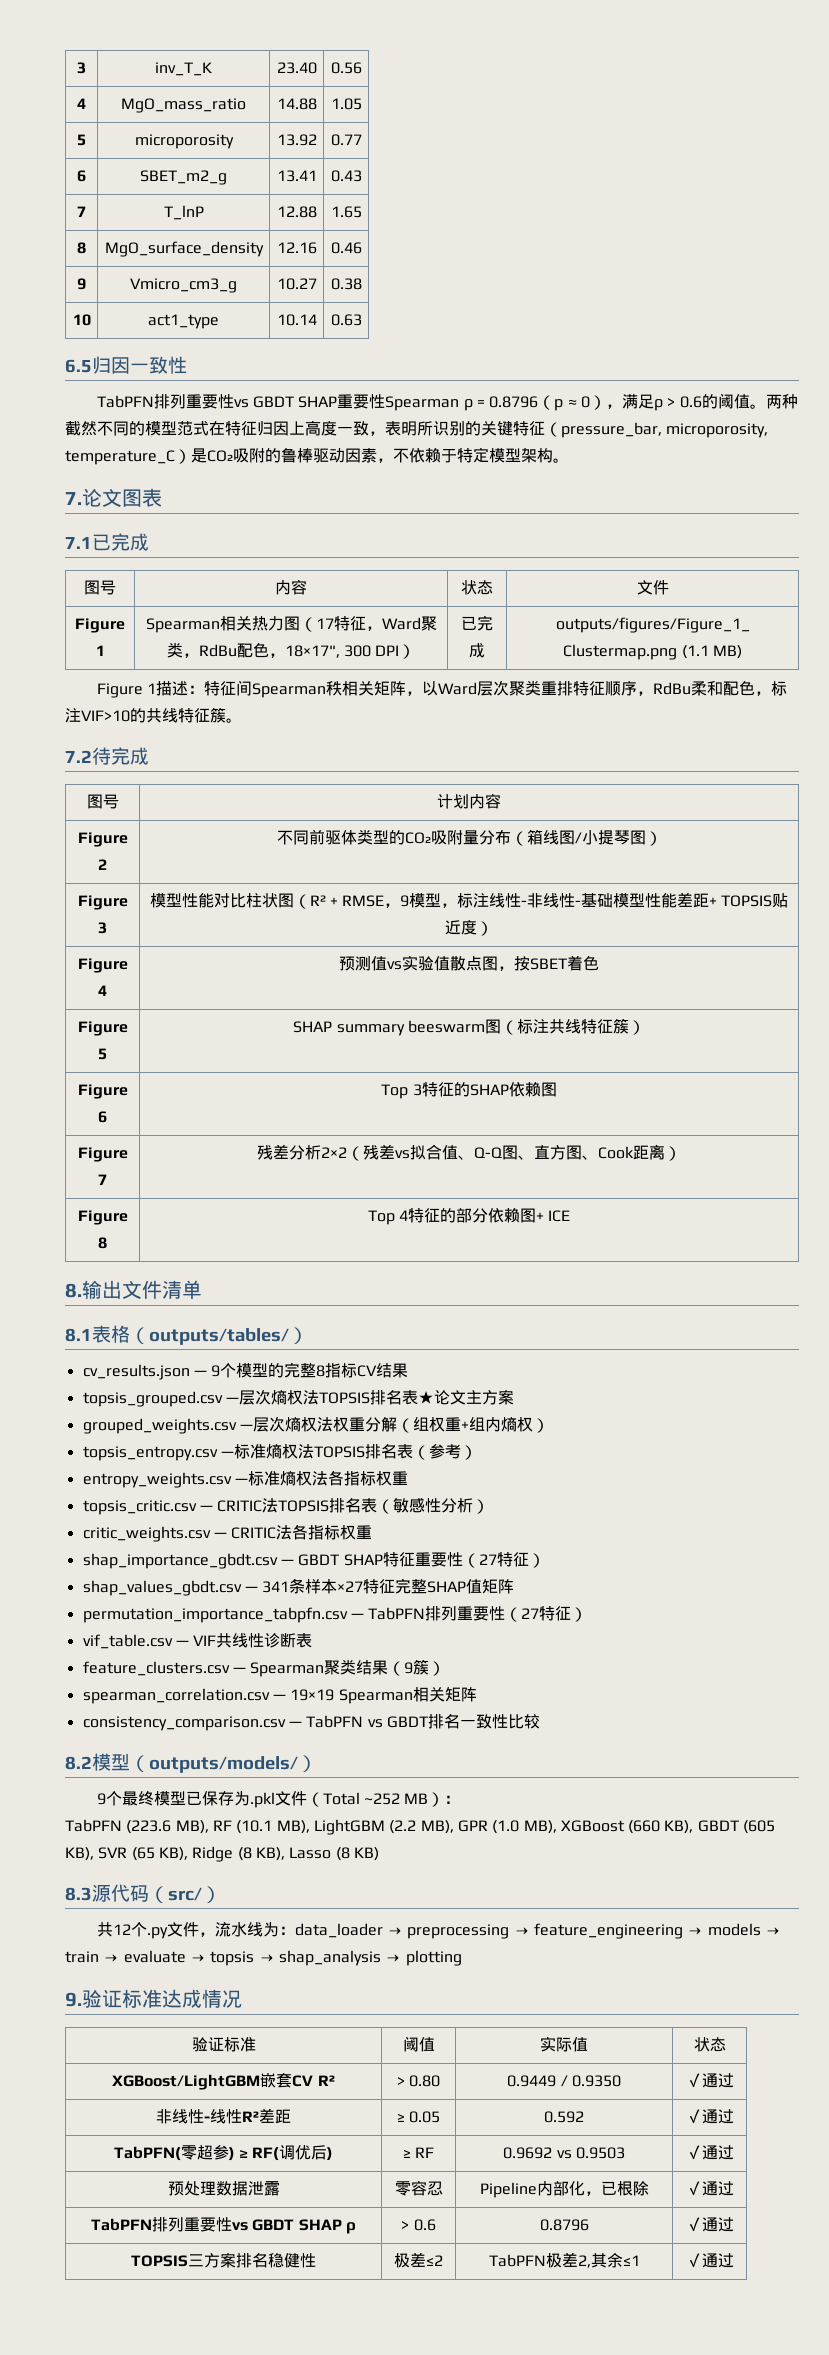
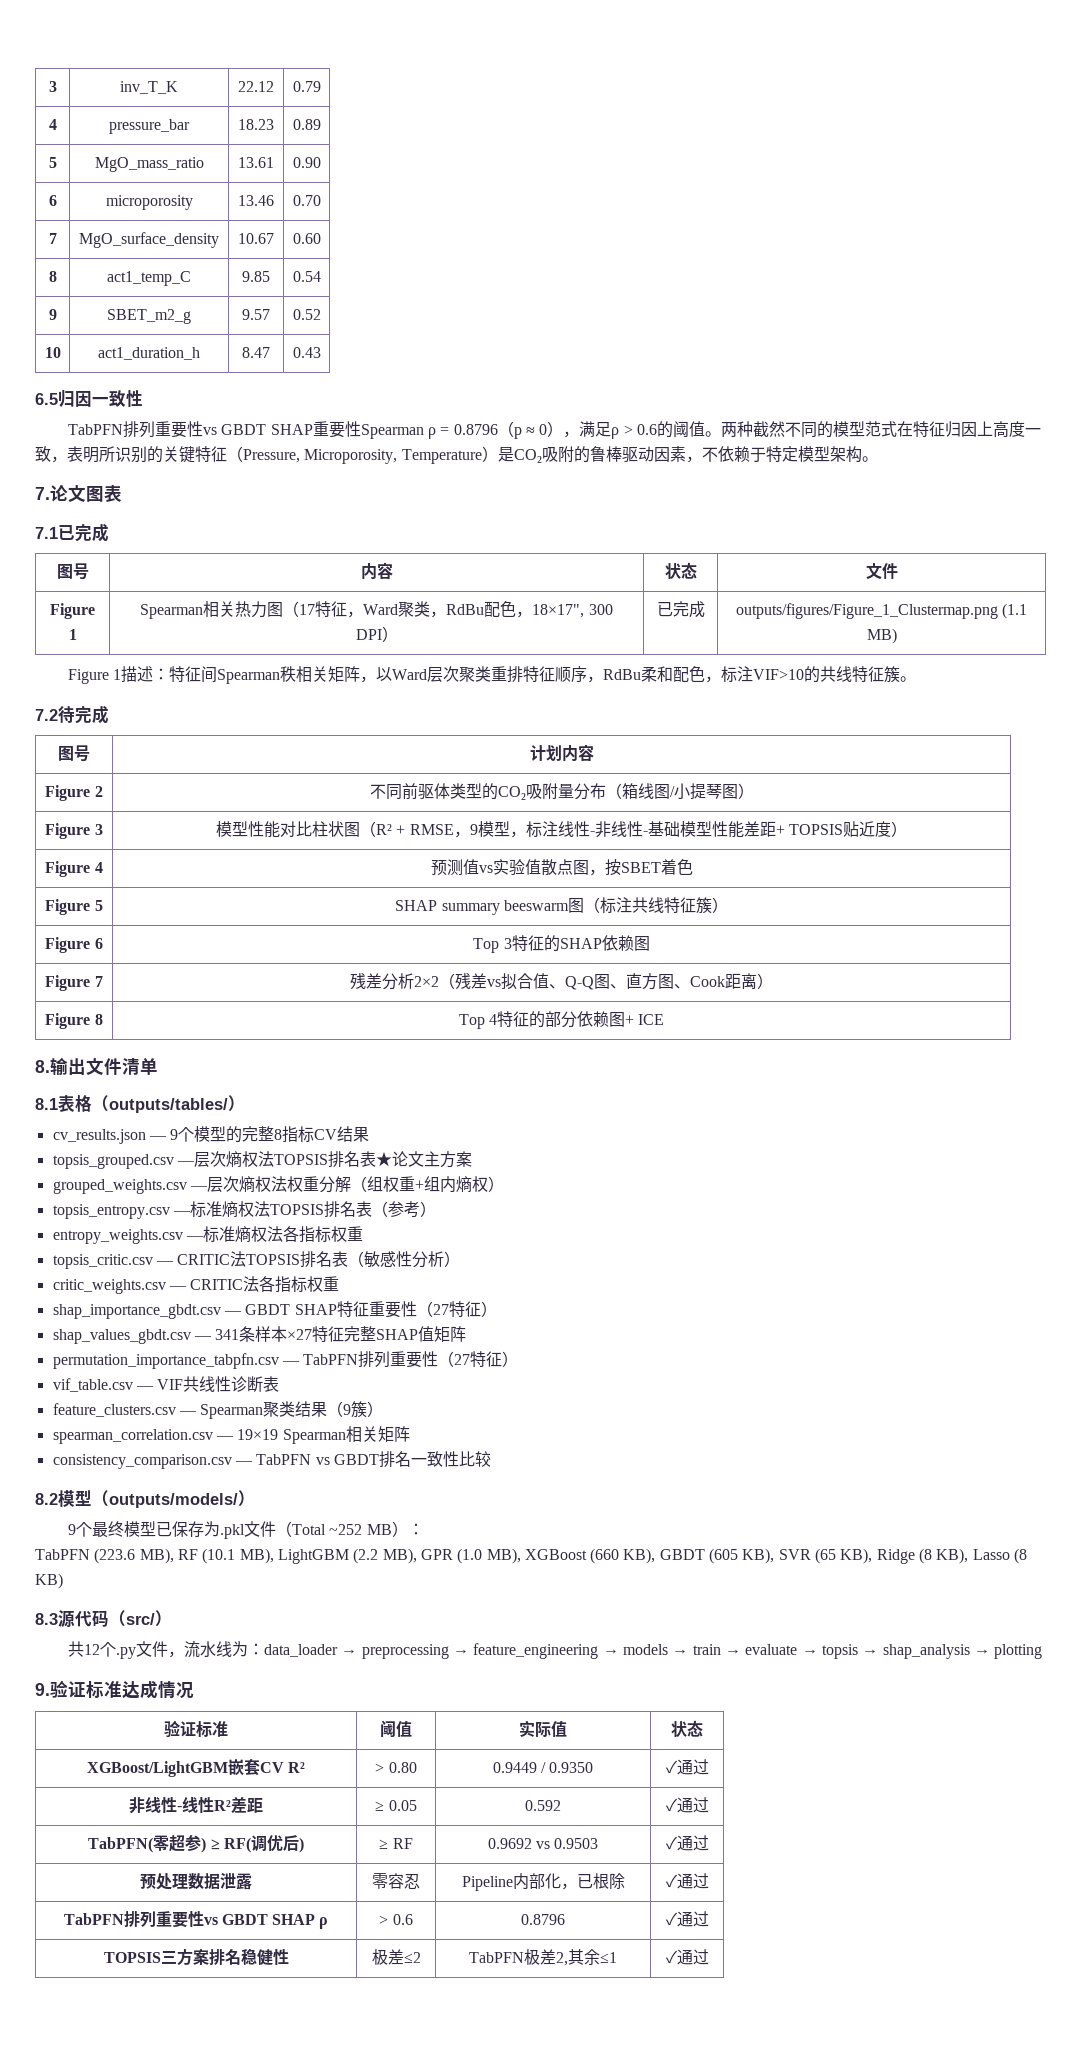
[276,62,317,74] [330,62,362,74] [77,98,86,109] [121,98,246,113] [276,98,317,110] [330,98,362,110] [77,134,86,146] [134,134,234,149] [276,134,317,146] [330,134,362,146] [77,170,86,182] [140,170,227,185] [276,170,317,182] [330,170,362,182] [77,206,86,217] [163,205,204,220] [276,206,317,218] [330,206,362,218] [77,242,86,254] [104,241,264,257] [276,242,317,254] [330,242,362,254] [77,278,86,290] [130,278,237,293] [276,278,317,290] [330,278,362,290] [72,314,91,326] [148,314,219,329] [276,314,317,326] [330,314,362,326] 23.40 | 0.56 // 4 | MgO_mass_ratio | 14.88 | 1.05 // 5 | microporosity | 13.92 | 0.77 // 6 | SBET_m2_g | 13.41 | 0.43 // 7 | T_lnP | 12.88 | 1.65 // 8 | MgO_surface_density | 12.16 | 0.46 // 9 | Vmicro_cm3_g | 10.27 | 0.38 // 10 | act1_type | 10.14 | 0.63 -> [238,81,274,92] [292,81,321,92] [48,119,57,130] [109,119,190,134] [238,119,274,130] [292,119,321,130] [48,157,57,168] [94,157,204,172] [238,157,274,168] [292,157,321,168] [48,195,57,206] [105,195,193,210] [238,195,274,206] [292,195,321,206] [48,233,57,244] [79,232,219,248] [238,233,274,244] [292,233,321,244] [48,271,57,282] [107,271,191,286] [242,271,270,282] [292,271,321,282] [48,309,57,320] [107,309,191,324] [242,309,270,320] [292,309,321,320] [44,347,61,358] [98,347,200,360] [242,347,270,358] [292,347,321,358] 22.12 | 0.79 // 4 | pressure_bar | 18.23 | 0.89 // 5 | MgO_mass_ratio | 13.61 | 0.90 // 6 | microporosity | 13.46 | 0.70 // 7 | MgO_surface_density | 10.67 | 0.60 // 8 | act1_temp_C | 9.85 | 0.54 // 9 | SBET_m2_g | 9.57 | 0.52 // 10 | act1_duration_h | 8.47 | 0.43
[561,422,769,438] [65,450,175,465] pressure_bar, microporosity, temperature_C -> [243,449,482,464] Pressure, Microporosity, Temperature

